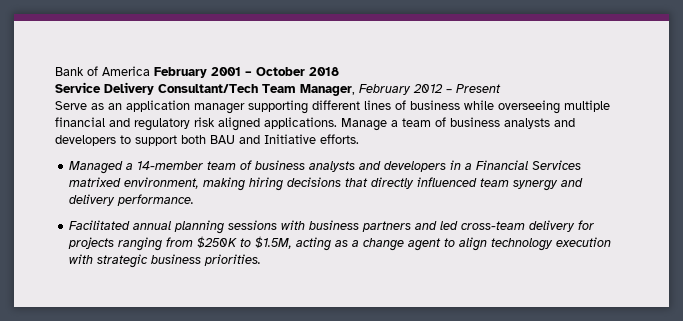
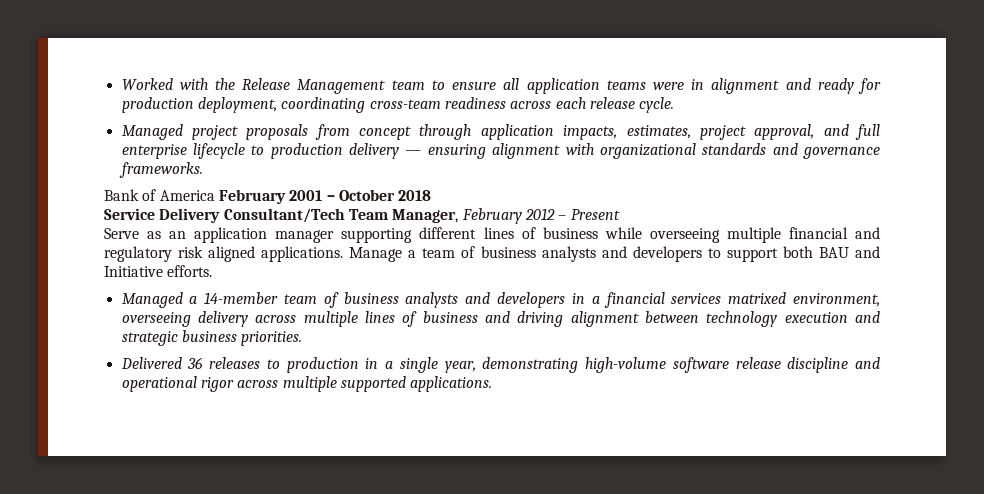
(55, 71) none -> [121,78,881,94] [121,97,675,113] [121,124,881,140] [121,143,881,159] [118,162,203,178] Worked with the Release Management team to ensure all application teams were in alignment and ready for production deployment, coordinating cross-team readiness across each release cycle. // Managed project proposals from concept through application impacts, estimates, project approval, and full enterprise lifecycle to production delivery — ensuring alignment with organizational standards and governance frameworks. //
[476,160,582,170] [69,177,584,191] [69,194,195,206] [69,220,595,234] [68,236,488,251] Financial Services matrixed environment, making hiring decisions that directly influenced team synergy and delivery performance. // Facilitated annual planning sessions with business partners and led cross-team delivery for projects ranging from $250K to $1.5M, acting as a change agent to align -> [603,292,880,308] [121,311,699,327] financial services matrixed environment, overseeing delivery across multiple lines of business and driving alignment between
[69,254,94,264] with -> [855,311,880,323] and
(262, 260) none -> [120,357,880,373] [121,376,493,392] // Delivered 36 releases to production in a single year, demonstrating high-volume software release discipline and operational rigor across multiple supported applications.

